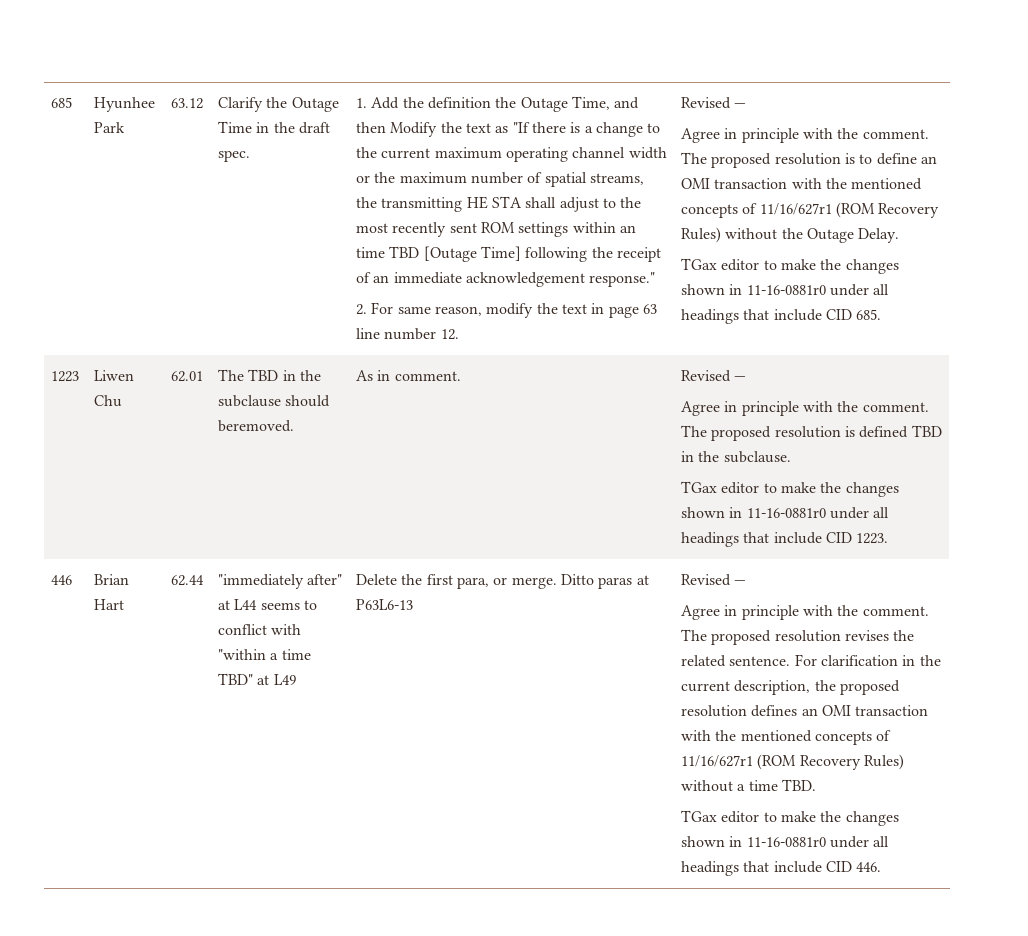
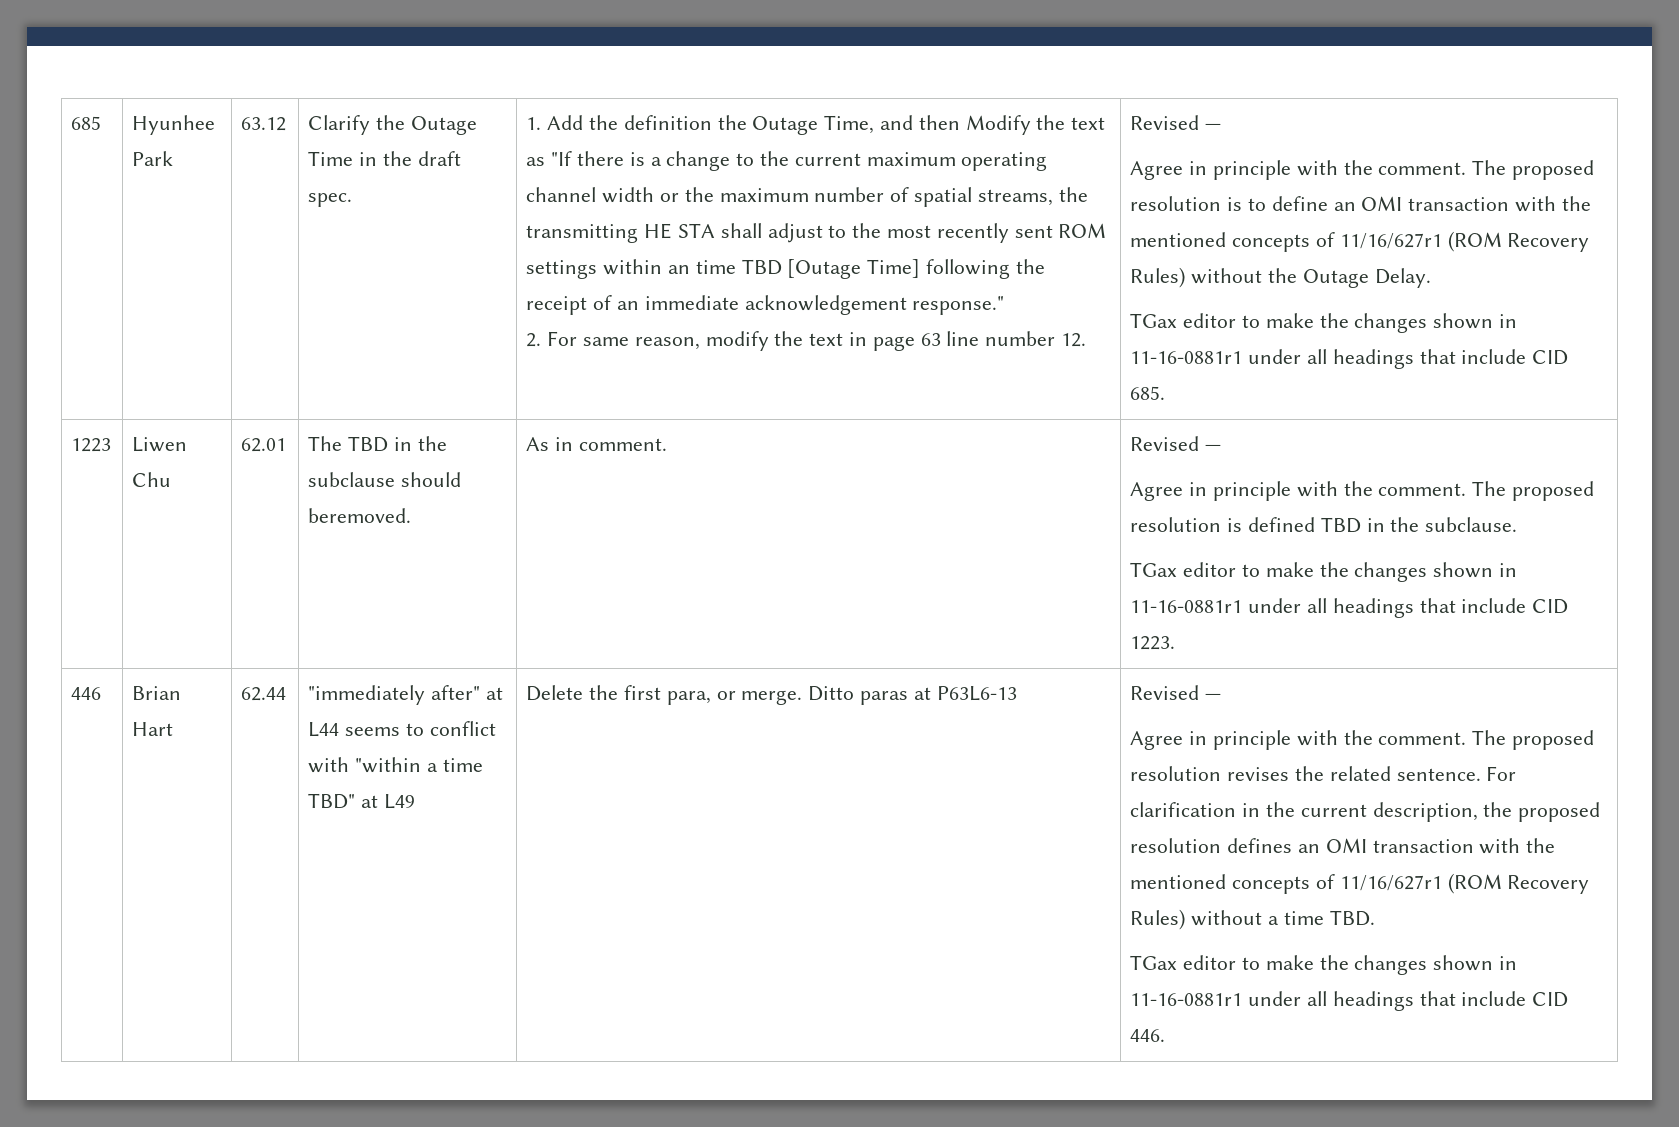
[746,285,826,295] 11-16-0881r0 -> [1130,351,1243,364] 11-16-0881r1
[746,508,826,518] 11-16-0881r0 -> [1130,600,1243,613] 11-16-0881r1
[746,837,826,847] 11-16-0881r0 -> [1130,993,1243,1006] 11-16-0881r1

